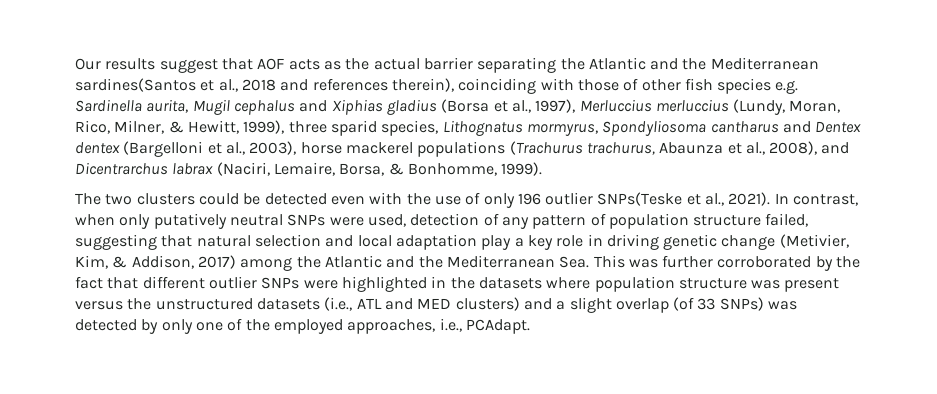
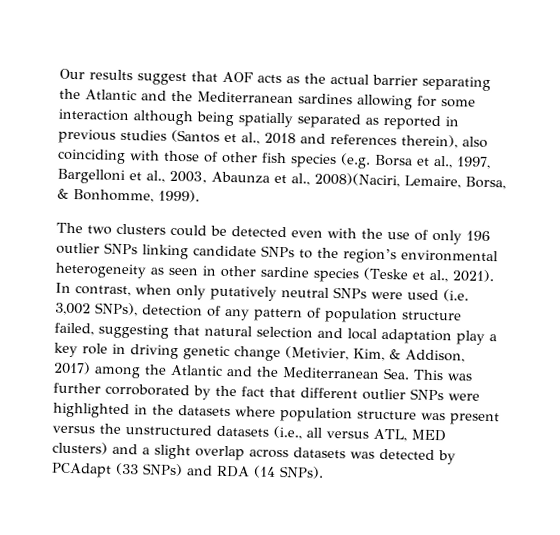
[75,78,196,92] sardines(Santos -> [298,93,476,110] [58,108,459,131] [58,128,220,144] sardines allowing for some interaction although being spatially separated as reported in previous studies (Santos
(454, 85) none -> [462,136,488,148] also
[775,80,799,94] [75,99,841,115] [75,120,862,136] [75,141,850,157] [75,162,270,176] e.g. Sardinella aurita, Mugil cephalus and Xiphias gladius (Borsa et al., 1997), Merluccius merluccius (Lundy, Moran, Rico, Milner, & Hewitt, 1999), three sparid species, Lithognatus mormyrus, Spondyliosoma cantharus and Dentex dentex (Bargelloni et al., 2003), horse mackerel populations (Trachurus trachurus, Abaunza et al., 2008), and Dicentrarchus labrax (Naciri, -> [340,153,491,170] [57,168,400,188] (e.g. Borsa et al., 1997, Bargelloni et al., 2003, Abaunza et al., 2008)(Naciri,
[597,192,683,206] SNPs(Teske -> [104,242,498,264] [55,262,409,283] SNPs linking candidate SNPs to the region’s environmental heterogeneity as seen in other sardine species (Teske
[367,214,406,227] used, -> [407,289,469,302] [55,302,138,317] used (i.e. 3,002 SNPs),
[356,298,413,310] ATL and -> [306,427,407,442] all versus ATL,
[673,297,798,311] [75,318,530,334] (of 33 SNPs) was detected by only one of the employed approaches, i.e., PCAdapt. -> [249,447,456,465] [51,462,324,479] across datasets was detected by PCAdapt (33 SNPs) and RDA (14 SNPs).

